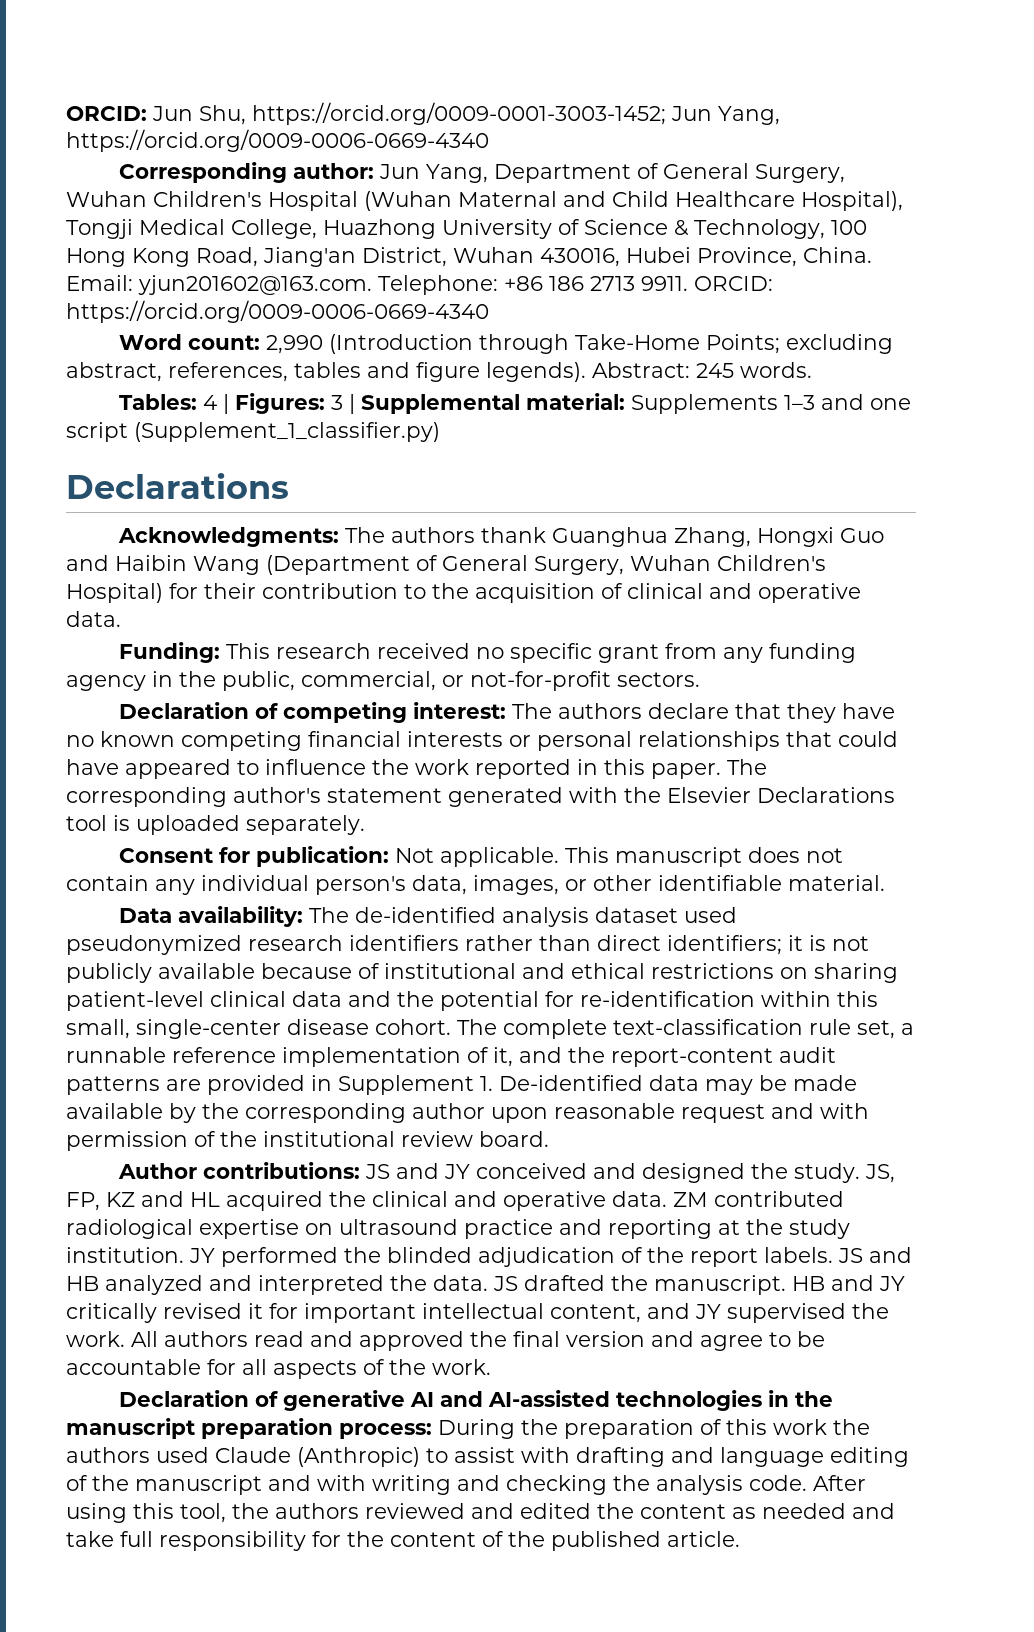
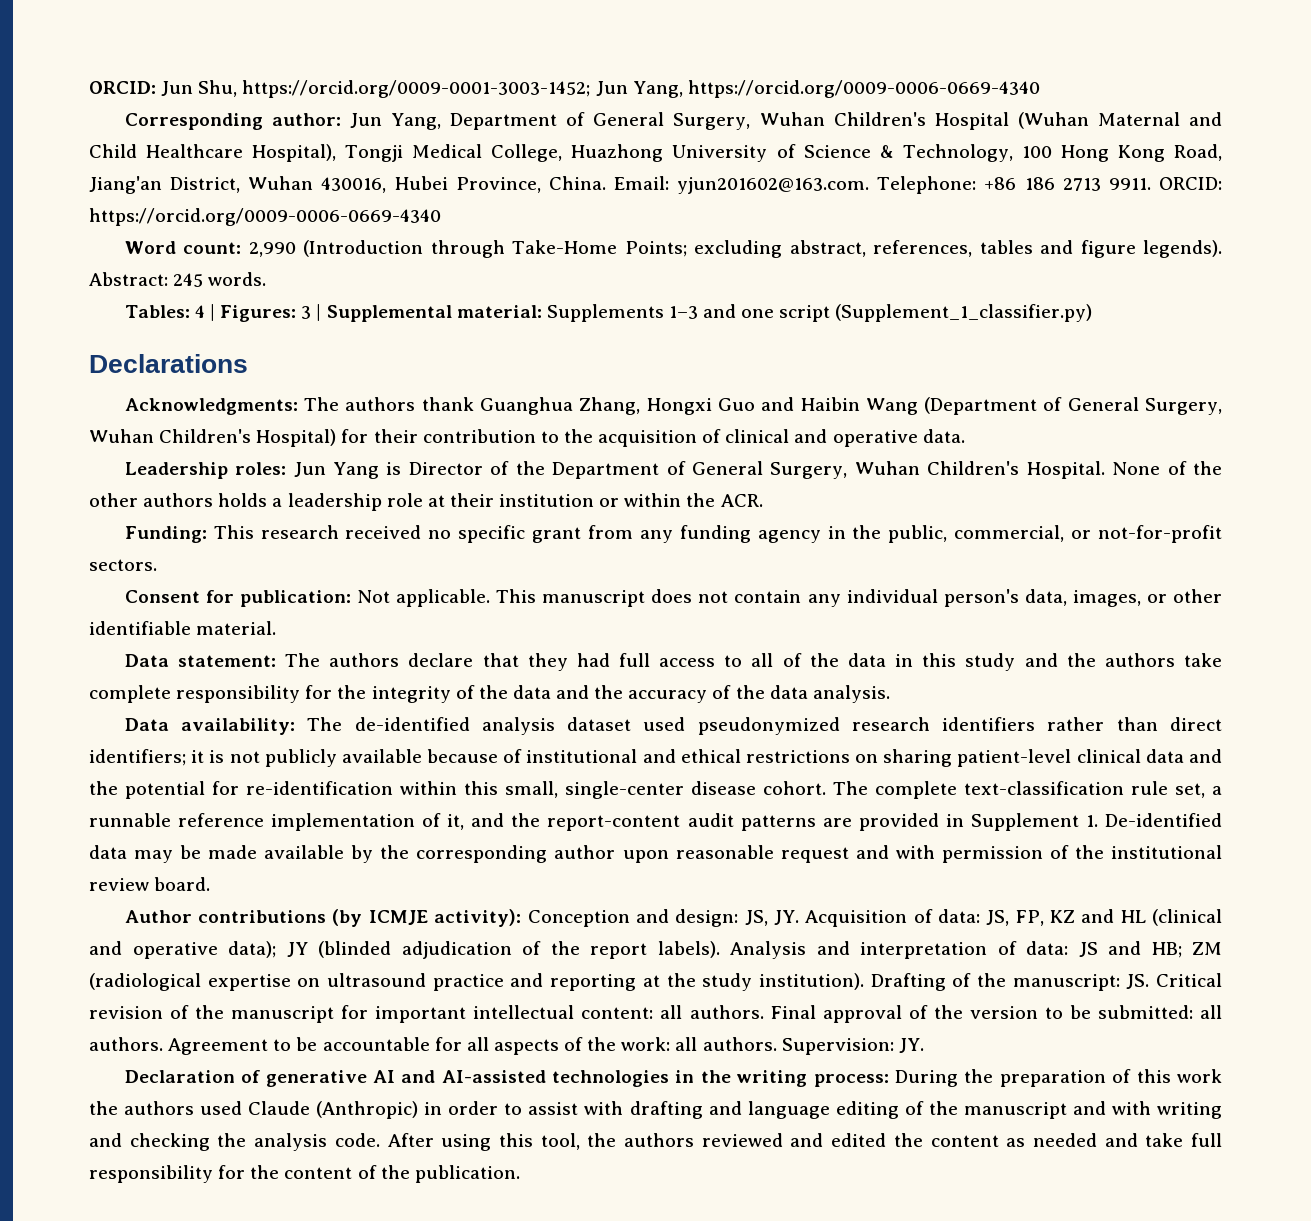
(121, 619) none -> [124,461,1222,479] [89,493,763,511] // Leadership roles: Jun Yang is Director of the Department of General Surgery, Wuhan Children's Hospital. None of the other authors holds a leadership role at their institution or within the ACR.
[118,702,895,723] [66,731,898,751] [66,759,767,779] [66,787,895,807] [66,815,365,835] // Declaration of competing interest: The authors declare that they have no known competing financial interests or personal relationships that could have appeared to influence the work reported in this paper. The corresponding author's statement generated with the Elsevier Declarations tool is uploaded separately. -> (157, 565) none
(885, 883) none -> [124,653,1223,671] [89,685,890,703] // Data statement: The authors declare that they had full access to all of the data in this study and the authors take complete responsibility for the integrity of the data and the accuracy of the data analysis.
[202,1162,860,1183] contributions: JS and JY conceived and designed the study. -> [198,909,980,927] contributions (by ICMJE activity): Conception and design: JS, JY. Acquisition of data:
[226,1191,844,1211] [66,1219,193,1239] acquired the clinical and operative data. ZM contributed radiological -> [1152,909,1223,926] [89,941,1222,959] [89,973,201,991] (clinical and operative data); JY (blinded adjudication of the report labels). Analysis and interpretation of data: JS and HB; ZM (radiological
[66,1247,912,1267] [66,1275,905,1295] [66,1303,889,1323] [66,1331,763,1351] institution. JY performed the blinded adjudication of the report labels. JS and HB analyzed and interpreted the data. JS drafted the manuscript. HB and JY critically revised it for important intellectual content, and JY supervised the work. All authors read and approved the final version and agree -> [758,973,1222,991] [89,1005,1222,1023] [89,1037,269,1055] institution). Drafting of the manuscript: JS. Critical revision of the manuscript for important intellectual content: all authors. Final approval of the version to be submitted: all authors. Agreement
[432,1359,491,1375] work. -> [621,1037,924,1055] work: all authors. Supervision: JY.
[66,1418,333,1439] manuscript preparation -> [737,1070,808,1087] writing
(420, 1457) none -> [424,1101,499,1115] in order
[551,1531,740,1551] published article. -> [414,1165,520,1183] publication.

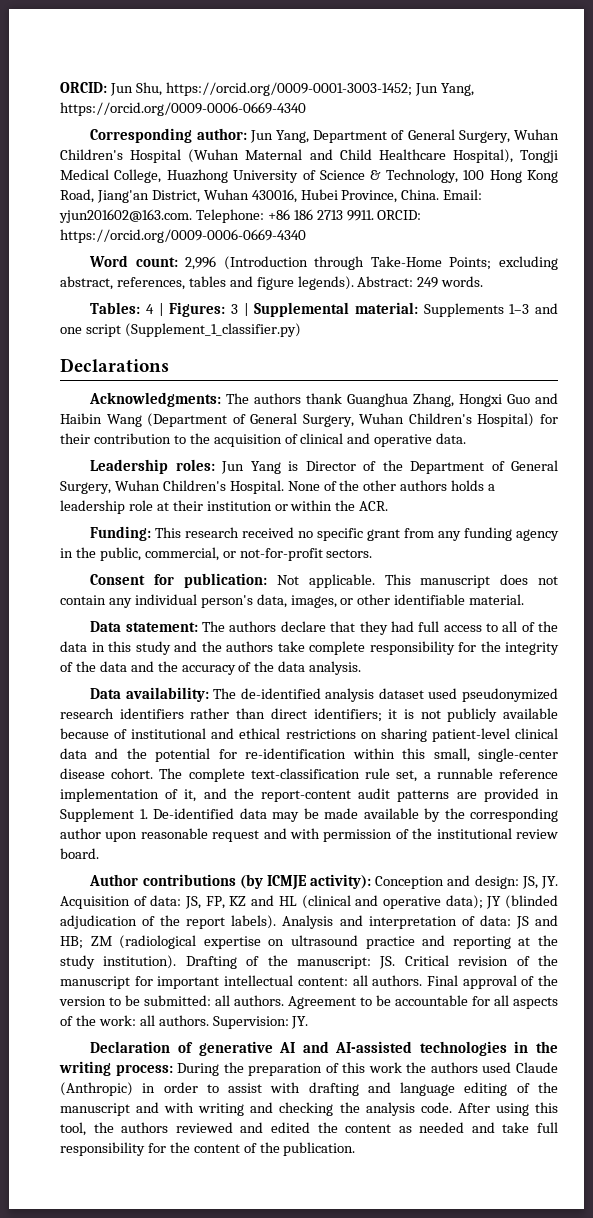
[248,242,296,257] 2,990 -> [185,256,217,270] 2,996
[173,273,204,287] 245 -> [417,277,439,288] 249

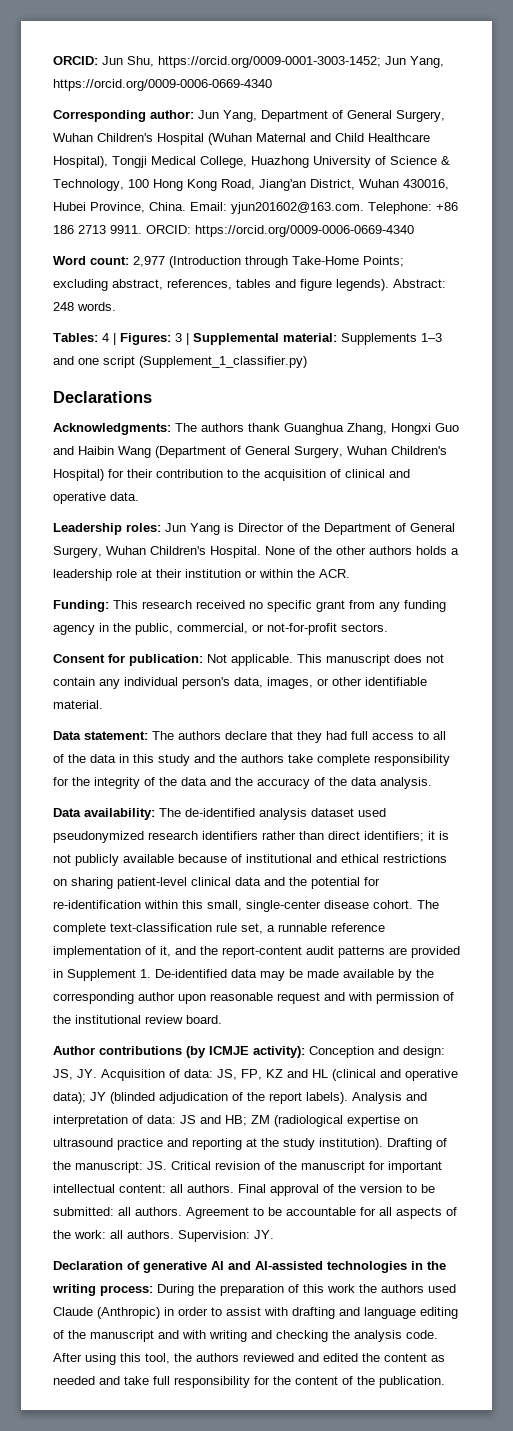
[185,256,217,270] 2,996 -> [133,256,165,267] 2,977
[417,277,439,288] 249 -> [53,302,74,311] 248

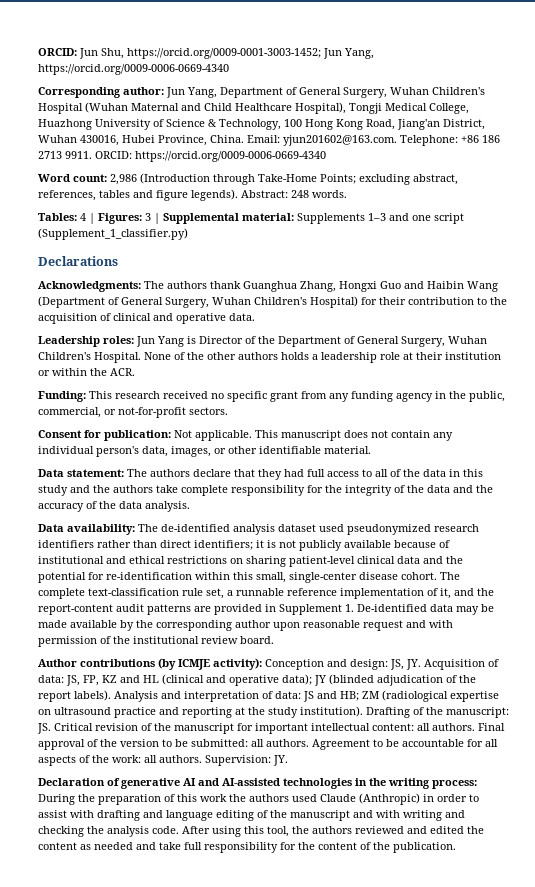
[133,256,165,267] 2,977 -> [110,174,137,185] 2,986

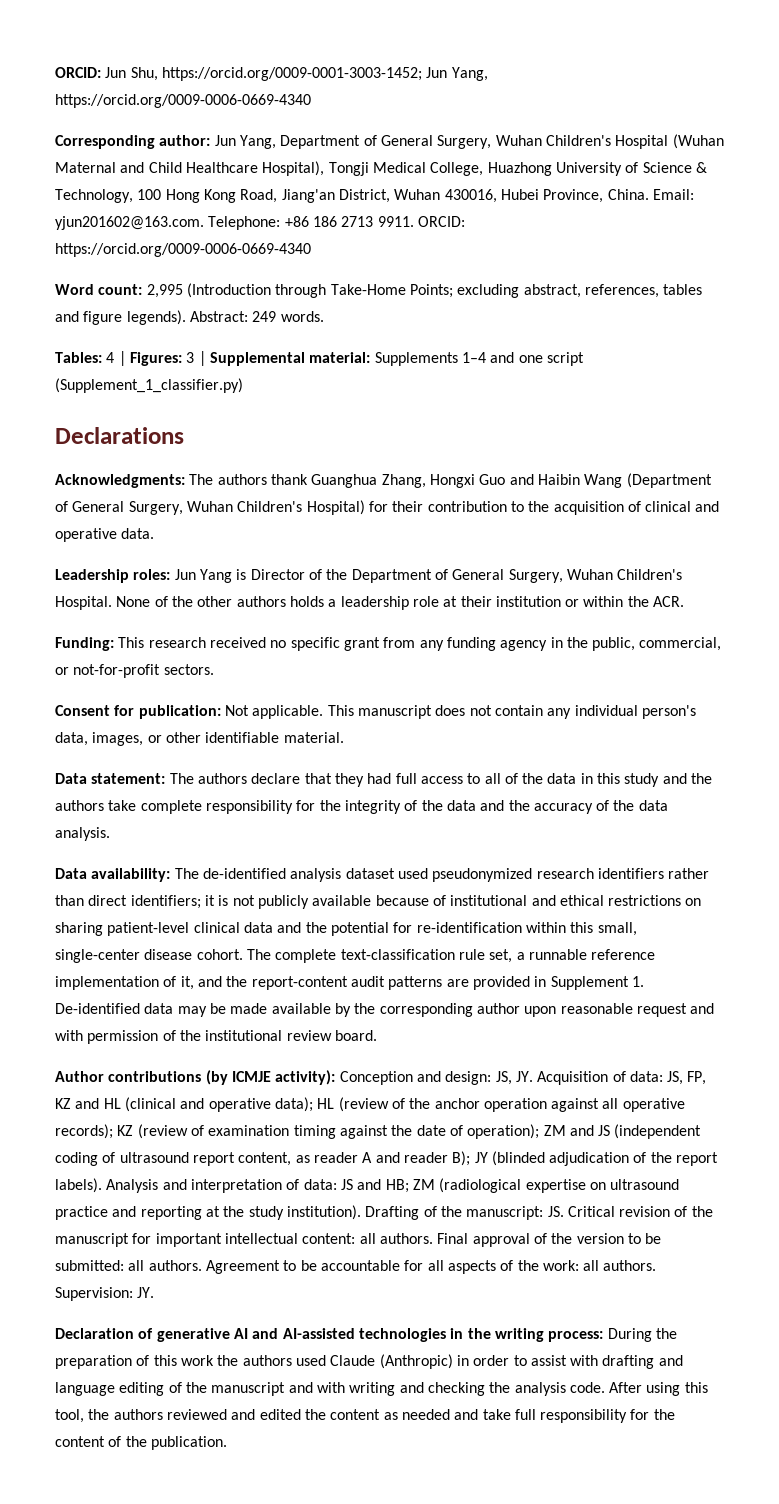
[110,174,137,185] 2,986 -> [146,284,183,298] 2,995
[291,190,309,198] 248 -> [252,311,277,322] 249
[368,213,386,221] 1–3 -> [461,352,486,363] 1–4
(312, 679) none -> [317,1097,685,1112] [55,1124,702,1139] [55,1151,471,1166] HL (review of the anchor operation against all operative records); KZ (review of examination timing against the date of operation); ZM and JS (independent coding of ultrasound report content, as reader A and reader B);

